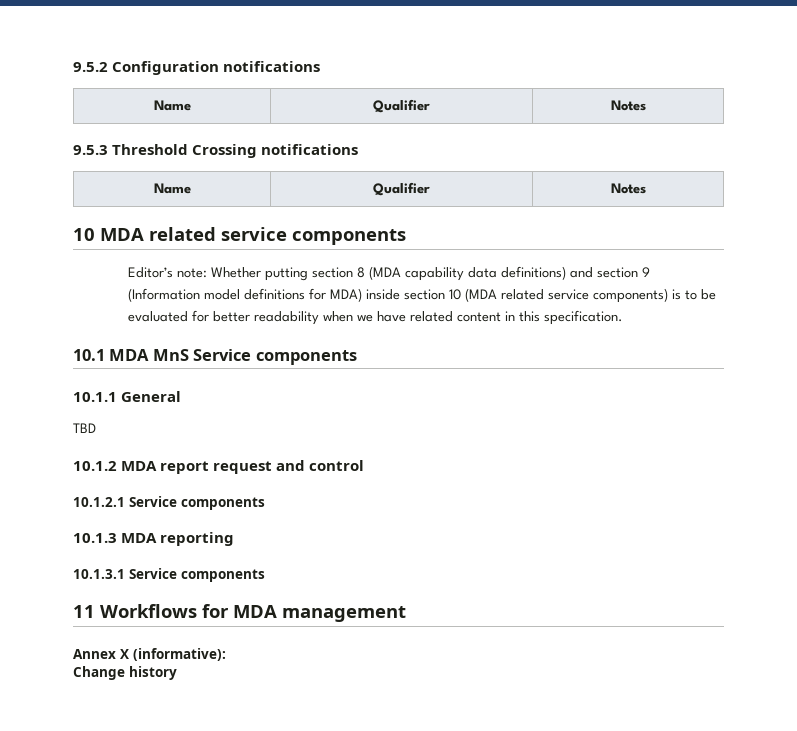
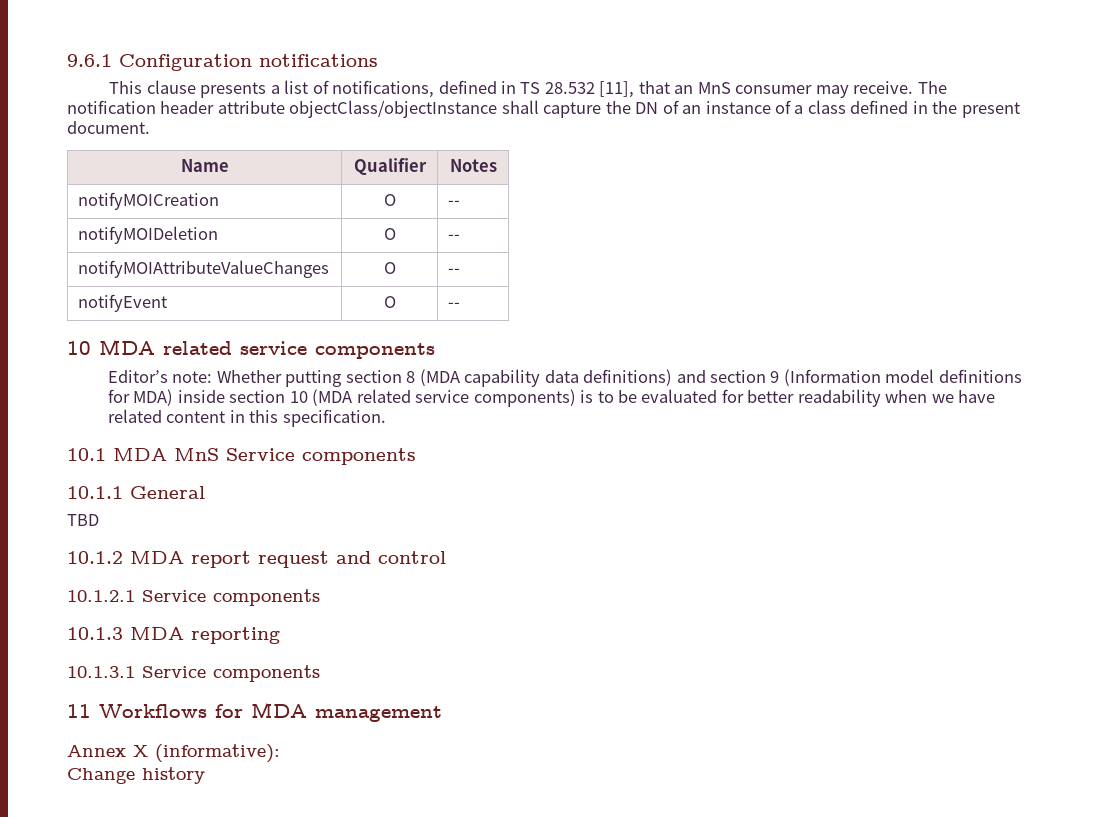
[73,62,108,72] 9.5.2 -> [67,54,112,67] 9.6.1
[153,100,191,111] [373,99,430,113] [610,100,646,111] [73,144,359,158] [153,183,191,194] [373,182,430,196] [610,183,646,194] // Name | Qualifier | Notes // 9.5.3 Threshold Crossing notifications // Name | Qualifier | Notes -> [109,80,947,98] [67,100,1020,118] [67,121,150,134] [180,159,229,172] [353,158,427,175] [449,159,497,172] [78,192,220,210] [383,194,396,206] [448,200,461,206] [78,226,219,244] [383,228,396,240] [448,234,461,240] [78,260,330,278] [383,262,396,274] [448,268,461,274] [78,294,168,312] [383,296,396,308] [448,302,461,308] // This clause presents a list of notifications, defined in TS 28.532 [11], that an MnS consumer may receive. The notification header attribute objectClass/objectInstance shall capture the DN of an instance of a class defined in the present document. // Name | Qualifier | Notes // notifyMOICreation | O | -- // notifyMOIDeletion | O | -- // notifyMOIAttributeValueChanges | O | -- // notifyEvent | O | --

